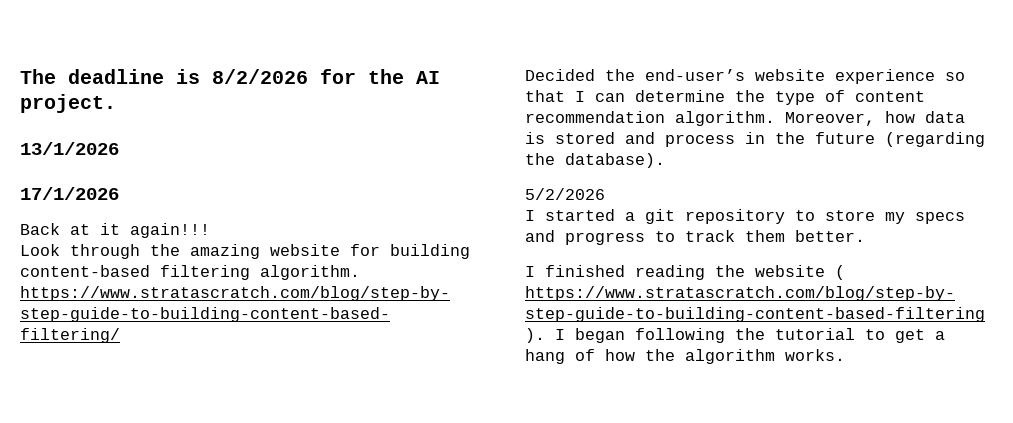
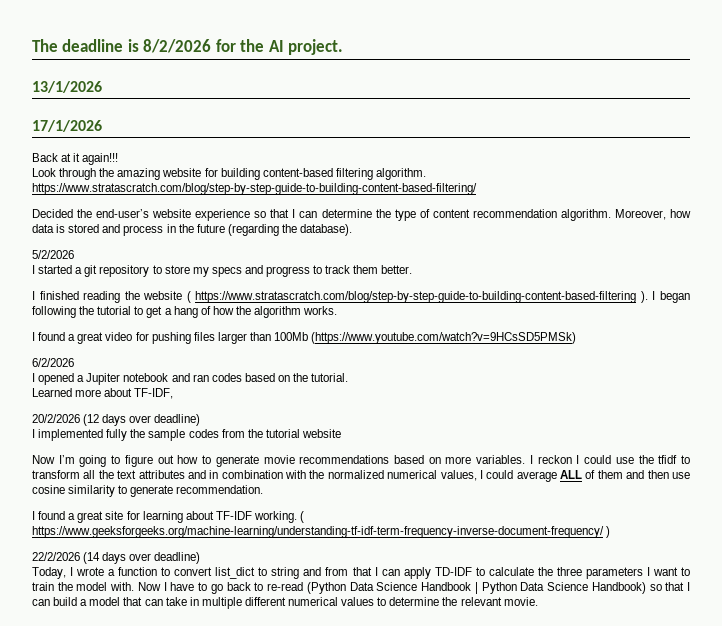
(845, 355) none -> [32,332,577,344] [32,358,74,367] [32,373,349,385] [32,388,174,399] [32,414,201,426] [32,429,341,441] [32,455,691,467] [32,470,691,482] [32,485,264,497] [32,511,305,523] [32,526,611,538] [32,552,201,564] [32,567,690,579] [32,582,691,594] [32,597,538,609] // I found a great video for pushing files larger than 100Mb (https://www.youtube.com/watch?v=9HCsSD5PMSk) // 6/2/2026 // I opened a Jupiter notebook and ran codes based on the tutorial. // Learned more about TF-IDF, // 20/2/2026 (12 days over deadline) // I implemented fully the sample codes from the tutorial website // Now I’m going to figure out how to generate movie recommendations based on more variables. I reckon I could use the tfidf to transform all the text attributes and in combination with the normalized numerical values, I could average ALL of them and then use cosine similarity to generate recommendation. // I found a great site for learning about TF-IDF working. ( https://www.geeksforgeeks.org/machine-learning/understanding-tf-idf-term-frequency-inverse-document-frequency/ ) // 22/2/2026 (14 days over deadline) // Today, I wrote a function to convert list_dict to string and from that I can apply TD-IDF to calculate the three parameters I want to train the model with. Now I have to go back to re-read (Python Data Science Handbook | Python Data Science Handbook) so that I can build a model that can take in multiple different numerical values to determine the relevant movie.

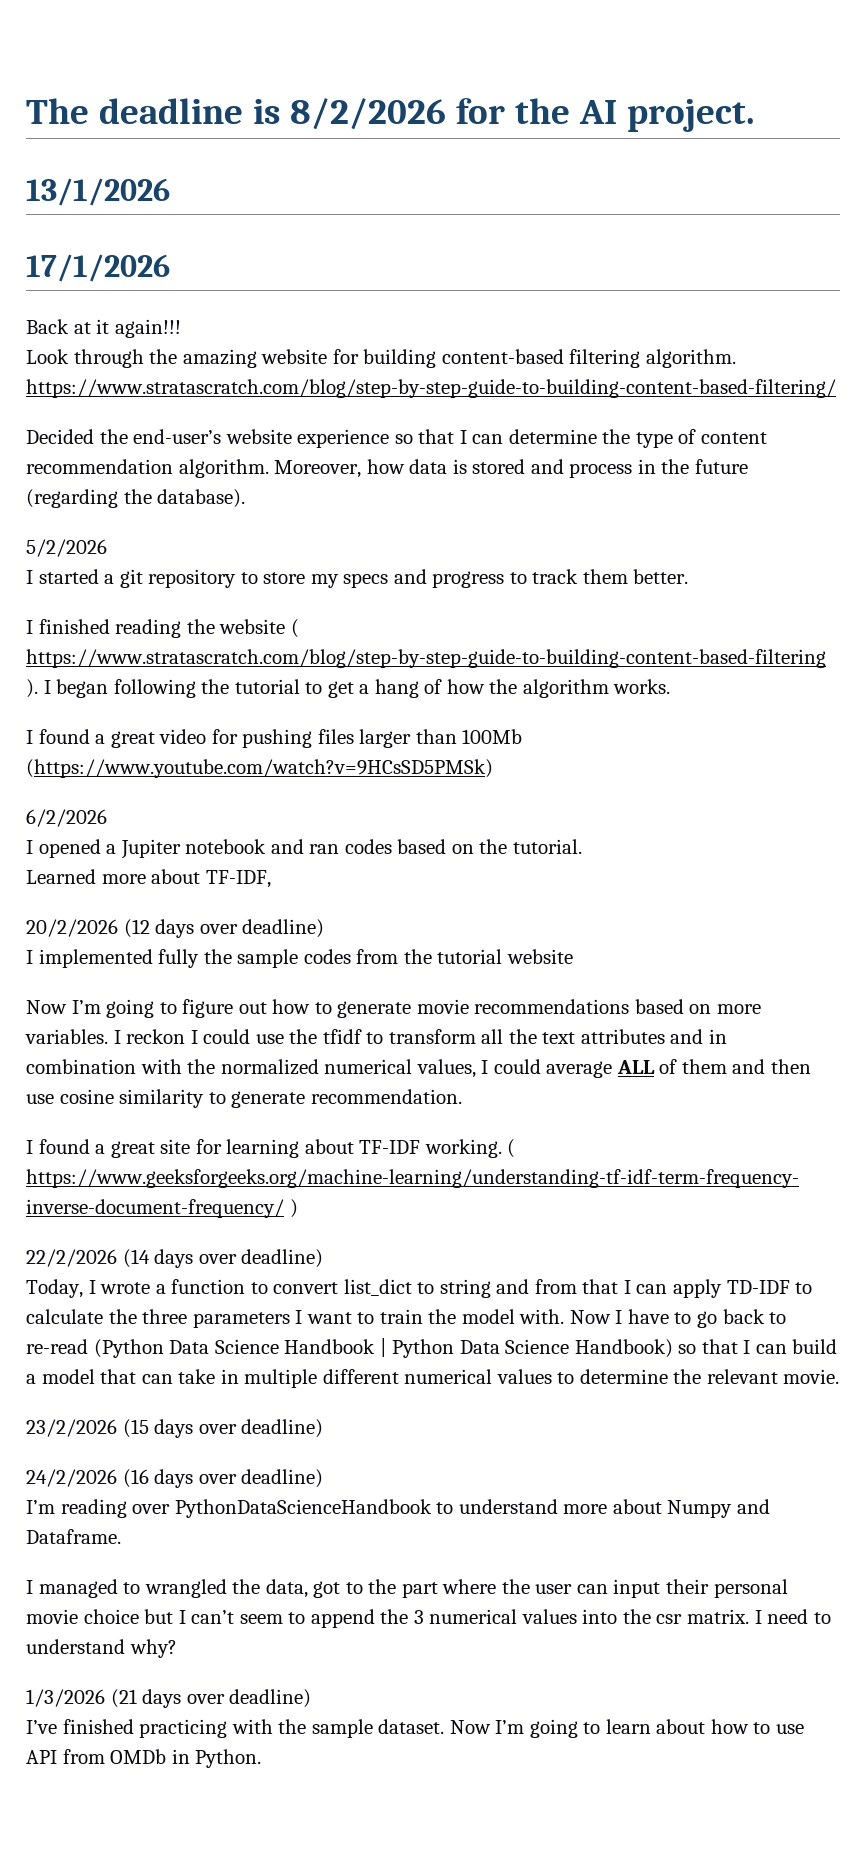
(538, 601) none -> [26,1419,324,1438] [26,1469,324,1488] [26,1499,770,1518] [26,1529,121,1544] [26,1579,788,1598] [26,1609,831,1628] [26,1639,177,1658] [26,1689,312,1708] [26,1719,805,1738] [26,1749,262,1768] // 23/2/2026 (15 days over deadline) // 24/2/2026 (16 days over deadline) // I’m reading over PythonDataScienceHandbook to understand more about Numpy and Dataframe. // I managed to wrangled the data, got to the part where the user can input their personal movie choice but I can’t seem to append the 3 numerical values into the csr matrix. I need to understand why? // 1/3/2026 (21 days over deadline) // I’ve finished practicing with the sample dataset. Now I’m going to learn about how to use API from OMDb in Python.

